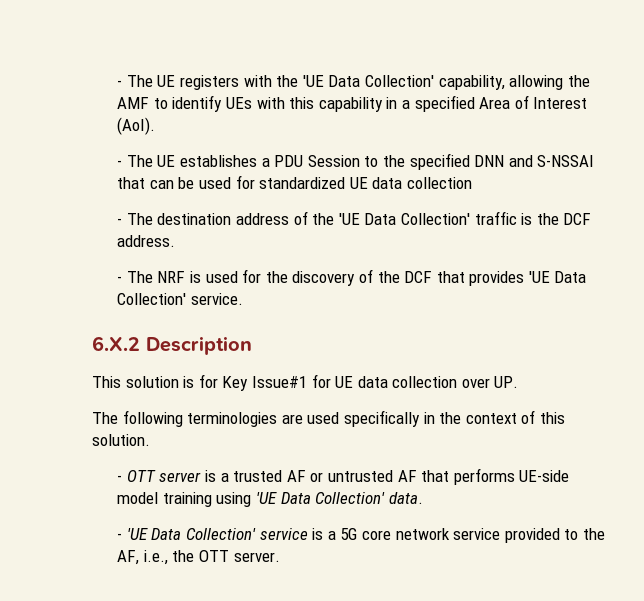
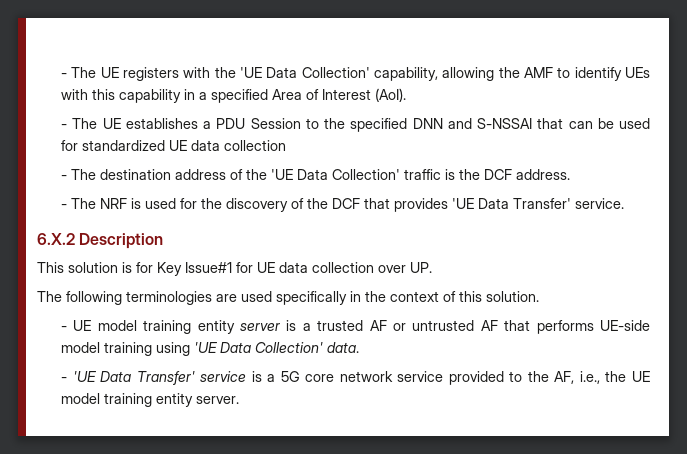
[117,293,187,305] Collection' -> [513,198,572,209] Transfer'
[126,470,156,482] OTT -> [73,320,235,334] UE model training entity
[185,528,256,540] Collection' -> [136,371,195,385] Transfer'
[198,550,229,562] OTT -> [632,371,651,382] [61,393,194,407] UE model training entity

